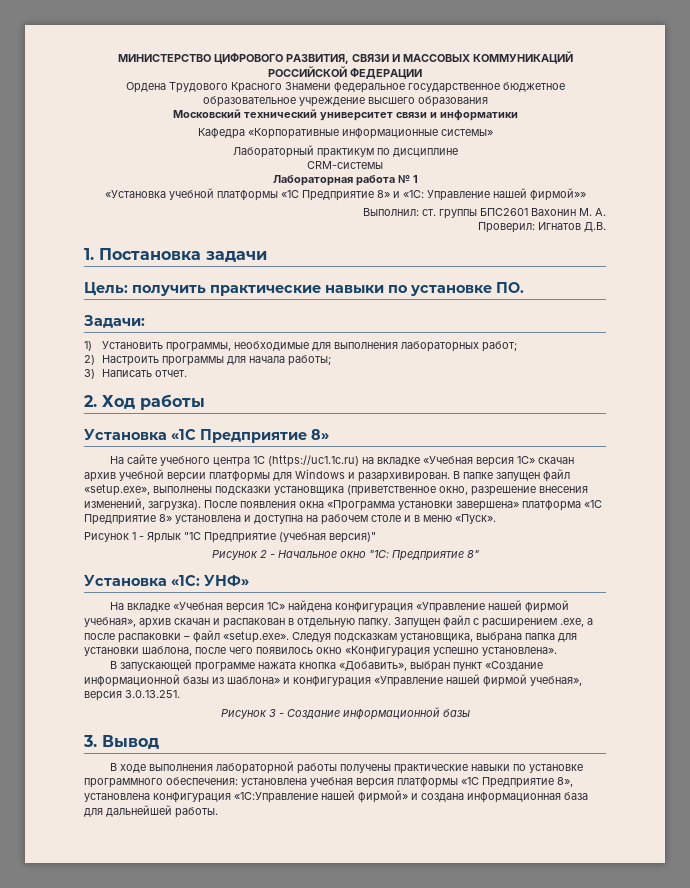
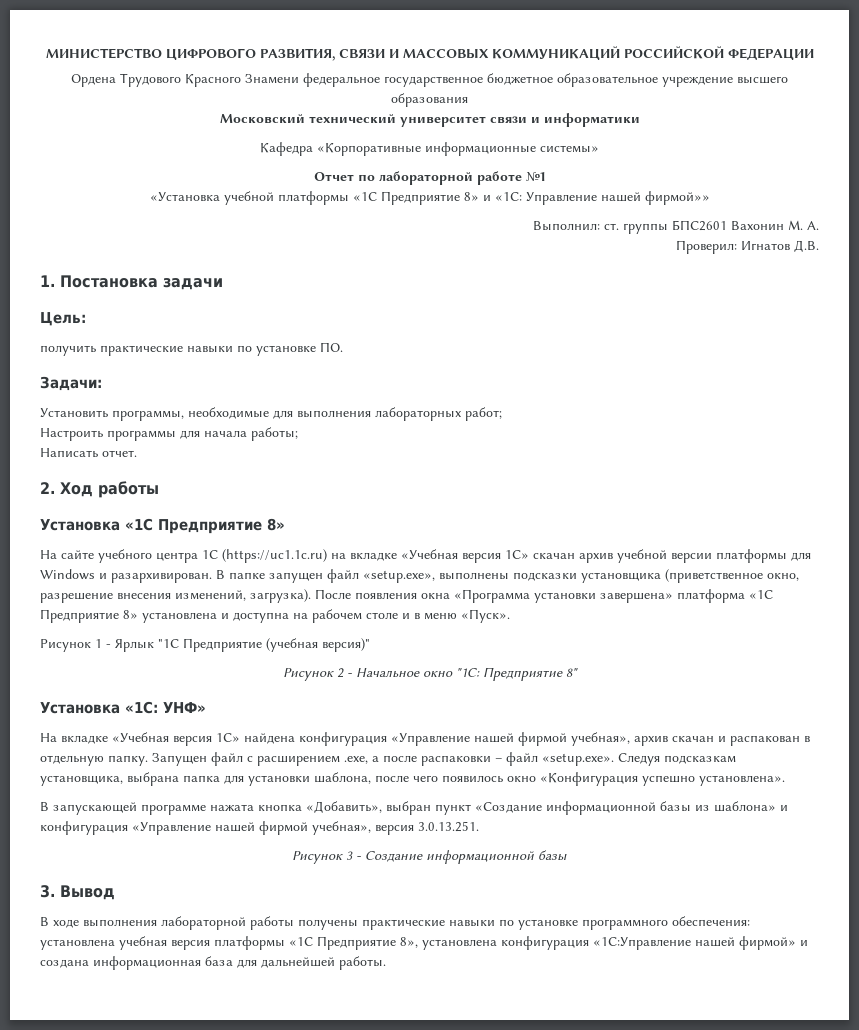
[232,145,458,158] [307,161,383,169] [272,175,418,186] Лабораторный практикум по дисциплине // CRM-системы // Лабораторная работа № 1 -> [313,171,546,185] Отчет по лабораторной работе №1
(128, 289) none -> (86, 319) //
[84,341,92,351] 1) -> (102, 383) none
[84,355,95,365] 2) -> (502, 414) none
[84,369,95,379] 3) -> (298, 434) none

